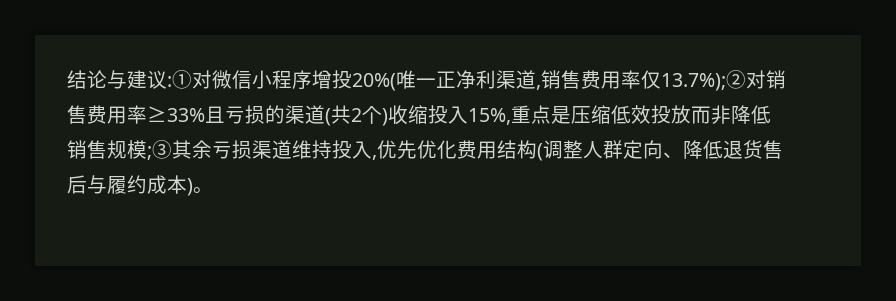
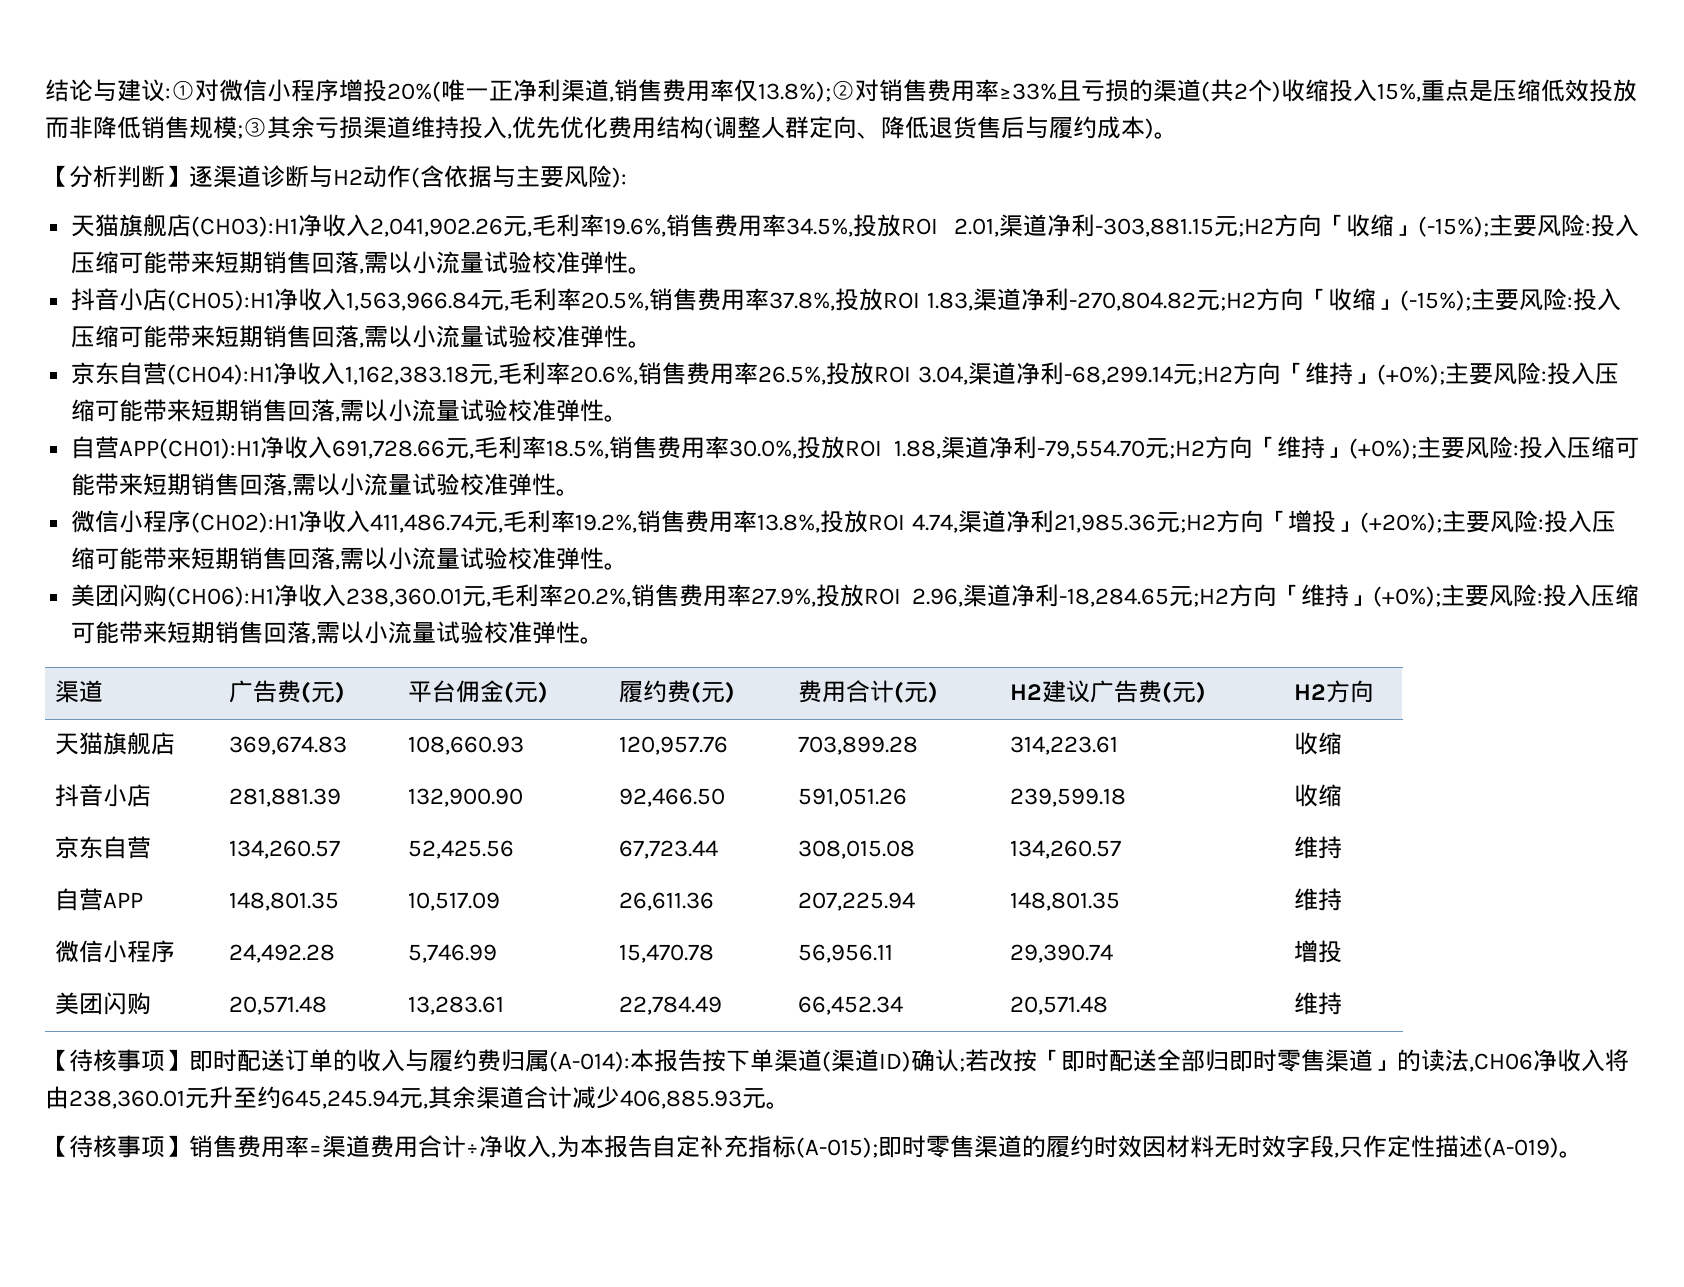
[661,70,746,91] 13.7%);② -> [758,80,855,102] 13.8%);②
(213, 190) none -> [45,165,627,188] [71,214,1639,237] [71,251,653,274] [71,288,1621,311] [71,325,653,348] [71,362,1619,385] [71,399,629,422] [71,436,1639,459] [71,473,581,496] [71,510,1616,533] [71,547,629,570] [71,584,1639,607] [71,621,605,644] [54,680,103,703] [228,680,345,703] [407,680,548,703] [618,680,735,703] [797,680,938,703] [1009,680,1206,703] [1293,680,1374,703] [54,732,175,755] [228,736,347,755] [407,736,524,755] [618,736,728,755] [797,736,918,755] [1009,736,1118,755] [1293,732,1342,755] [54,784,151,807] [228,788,341,807] [407,788,523,807] [618,788,725,807] [797,788,907,807] [1009,788,1126,807] [1293,784,1342,807] [54,836,151,859] [228,840,340,859] [407,840,514,859] [618,840,718,859] [797,840,915,859] [1009,840,1121,859] [1293,836,1342,859] [54,888,143,911] [228,892,339,911] [407,892,500,911] [618,892,714,911] [797,892,915,911] [1009,892,1120,911] [1293,888,1342,911] [54,940,175,963] [228,944,335,963] [407,944,497,963] [618,944,714,963] [797,944,893,963] [1009,944,1113,963] [1293,940,1342,963] [54,992,151,1015] [228,996,327,1015] [407,996,504,1015] [618,996,722,1015] [797,996,903,1015] [1009,996,1108,1015] [1293,992,1342,1015] [45,1049,1629,1072] [45,1086,790,1109] [45,1135,1583,1158] // 【分析判断】逐渠道诊断与H2动作(含依据与主要风险): // 天猫旗舰店(CH03):H1净收入2,041,902.26元,毛利率19.6%,销售费用率34.5%,投放ROI 2.01,渠道净利-303,881.15元;H2方向「收缩」(-15%);主要风险:投入压缩可能带来短期销售回落,需以小流量试验校准弹性。 // 抖音小店(CH05):H1净收入1,563,966.84元,毛利率20.5%,销售费用率37.8%,投放ROI 1.83,渠道净利-270,804.82元;H2方向「收缩」(-15%);主要风险:投入压缩可能带来短期销售回落,需以小流量试验校准弹性。 // 京东自营(CH04):H1净收入1,162,383.18元,毛利率20.6%,销售费用率26.5%,投放ROI 3.04,渠道净利-68,299.14元;H2方向「维持」(+0%);主要风险:投入压缩可能带来短期销售回落,需以小流量试验校准弹性。 // 自营APP(CH01):H1净收入691,728.66元,毛利率18.5%,销售费用率30.0%,投放ROI 1.88,渠道净利-79,554.70元;H2方向「维持」(+0%);主要风险:投入压缩可能带来短期销售回落,需以小流量试验校准弹性。 // 微信小程序(CH02):H1净收入411,486.74元,毛利率19.2%,销售费用率13.8%,投放ROI 4.74,渠道净利21,985.36元;H2方向「增投」(+20%);主要风险:投入压缩可能带来短期销售回落,需以小流量试验校准弹性。 // 美团闪购(CH06):H1净收入238,360.01元,毛利率20.2%,销售费用率27.9%,投放ROI 2.96,渠道净利-18,284.65元;H2方向「维持」(+0%);主要风险:投入压缩可能带来短期销售回落,需以小流量试验校准弹性。 // 渠道 | 广告费(元) | 平台佣金(元) | 履约费(元) | 费用合计(元) | H2建议广告费(元) | H2方向 // 天猫旗舰店 | 369,674.83 | 108,660.93 | 120,957.76 | 703,899.28 | 314,223.61 | 收缩 // 抖音小店 | 281,881.39 | 132,900.90 | 92,466.50 | 591,051.26 | 239,599.18 | 收缩 // 京东自营 | 134,260.57 | 52,425.56 | 67,723.44 | 308,015.08 | 134,260.57 | 维持 // 自营APP | 148,801.35 | 10,517.09 | 26,611.36 | 207,225.94 | 148,801.35 | 维持 // 微信小程序 | 24,492.28 | 5,746.99 | 15,470.78 | 56,956.11 | 29,390.74 | 增投 // 美团闪购 | 20,571.48 | 13,283.61 | 22,784.49 | 66,452.34 | 20,571.48 | 维持 // 【待核事项】即时配送订单的收入与履约费归属(A-014):本报告按下单渠道(渠道ID)确认;若改按「即时配送全部归即时零售渠道」的读法,CH06净收入将由238,360.01元升至约645,245.94元,其余渠道合计减少406,885.93元。 // 【待核事项】销售费用率=渠道费用合计÷净收入,为本报告自定补充指标(A-015);即时零售渠道的履约时效因材料无时效字段,只作定性描述(A-019)。

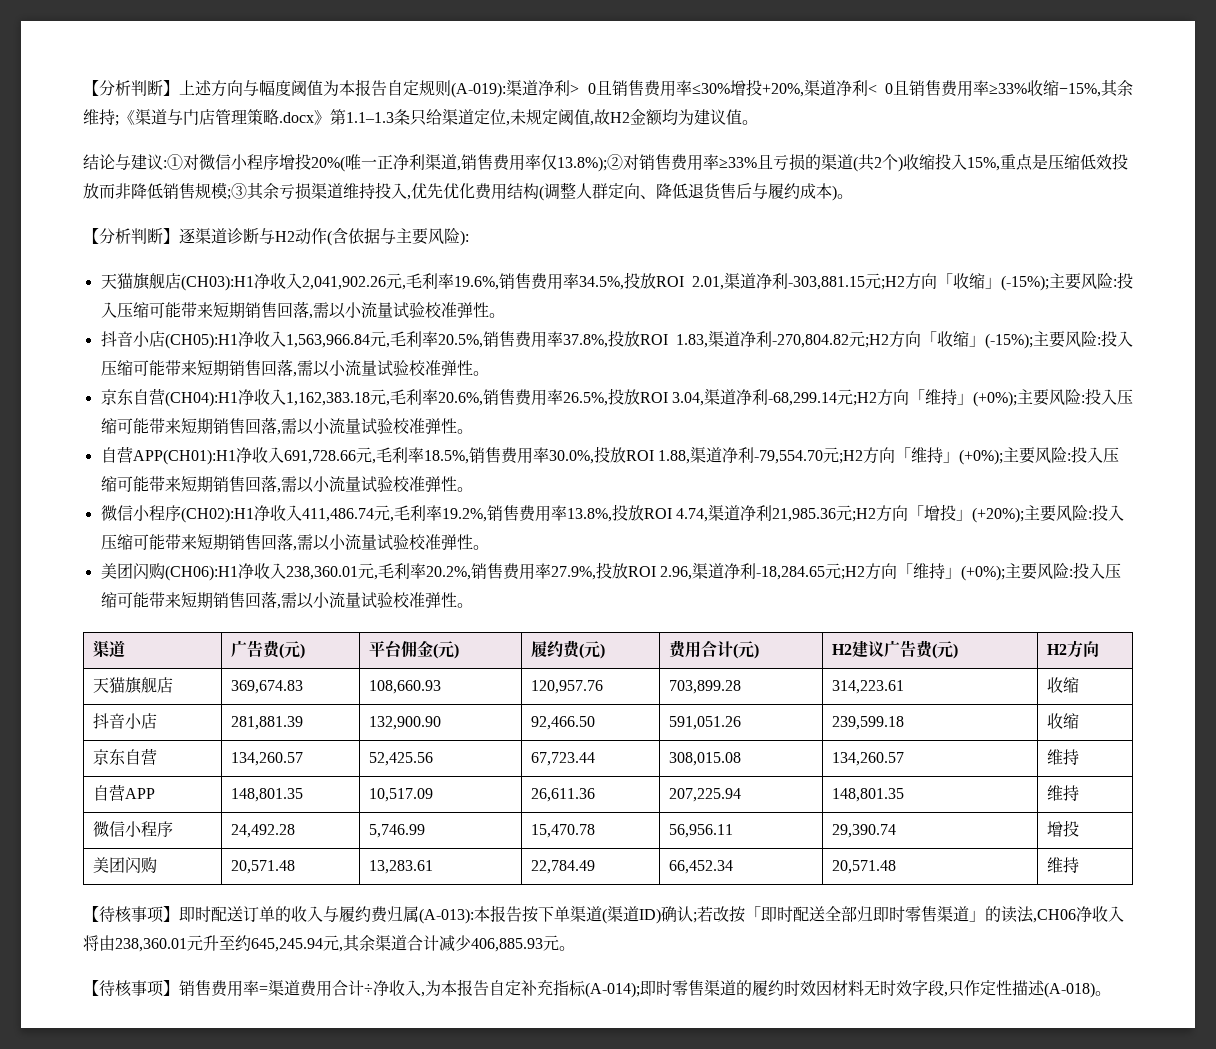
(45, 90) none -> [83,79,1133,98] [83,109,758,126] 【分析判断】上述方向与幅度阈值为本报告自定规则(A-019):渠道净利> 0且销售费用率≤30%增投+20%,渠道净利< 0且销售费用率≥33%收缩−15%,其余维持;《渠道与门店管理策略.docx》第1.1–1.3条只给渠道定位,未规定阈值,故H2金额均为建议值。 //
[549,1051,630,1072] (A-014): -> [419,908,474,924] (A-013):
[796,1137,878,1158] (A-015); -> [585,982,640,998] (A-014);
[1483,1137,1559,1158] (A-019) -> [1044,982,1095,998] (A-018)

